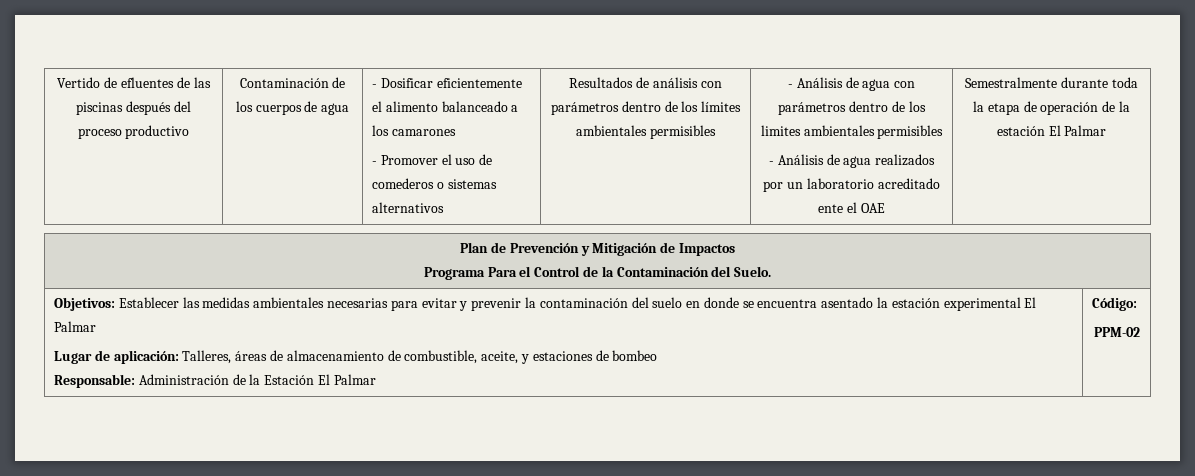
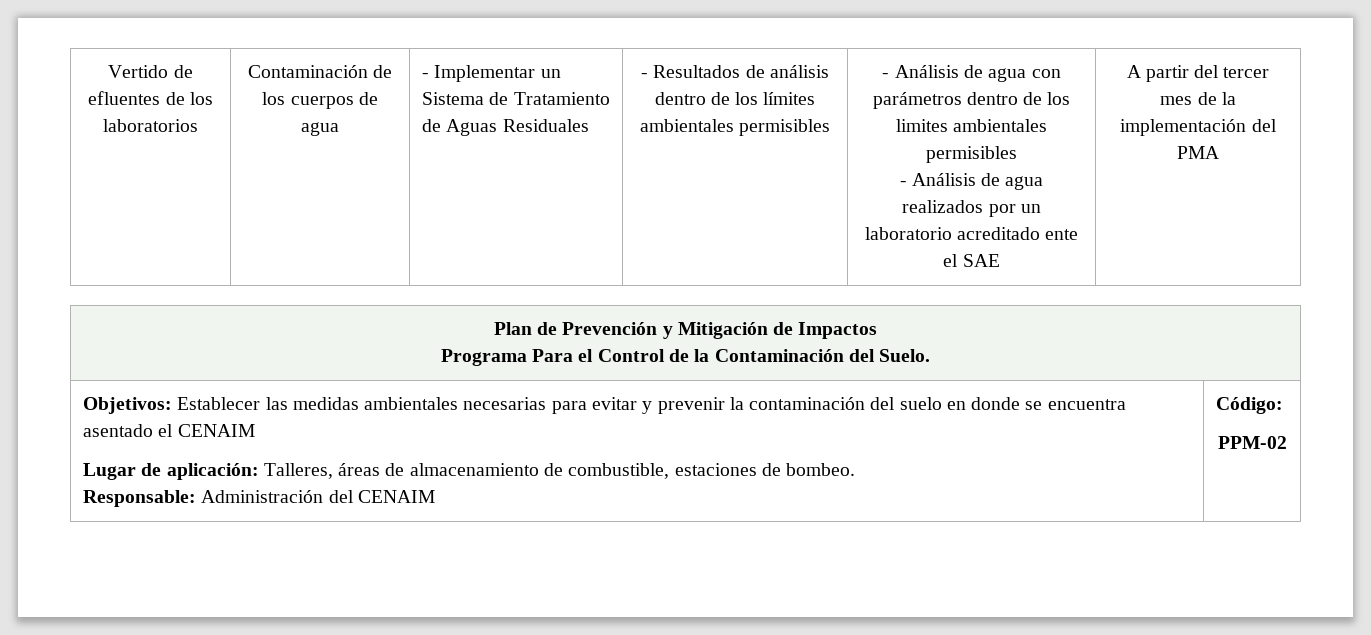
[193,77,211,88] [76,101,191,115] [77,125,190,139] las piscinas después del proceso productivo -> [189,92,213,105] [103,119,198,132] los laboratorios
[380,78,522,88] [372,101,519,112] [372,125,456,136] [372,154,493,165] [372,178,497,189] [372,202,445,213] Dosificar eficientemente el alimento balanceado a los camarones // - Promover el uso de comederos o sistemas alternativos | -> [434,65,561,82] [422,92,610,105] [422,119,589,136] [641,73,649,78] Implementar un Sistema de Tratamiento de Aguas Residuales | -
[700,81,722,88] [550,102,619,115] con parámetros -> (829, 71) none
[860,203,885,213] [965,77,1138,88] [973,101,1130,115] [996,125,1107,136] OAE | Semestralmente durante toda la etapa de operación de la estación El Palmar -> [962,254,1000,267] [1126,65,1270,82] [1160,92,1236,105] [1120,119,1277,136] [1177,146,1219,159] SAE | A partir del tercer mes de la implementación del PMA
[876,297,1037,311] [54,321,97,332] la estación experimental El Palmar -> [158,424,255,437] el CENAIM
[481,351,529,364] aceite, y -> (670, 471) none
[612,350,658,361] bombeo -> [786,463,856,476] bombeo.
[232,374,376,385] de la Estación El Palmar -> [328,490,435,503] del CENAIM

